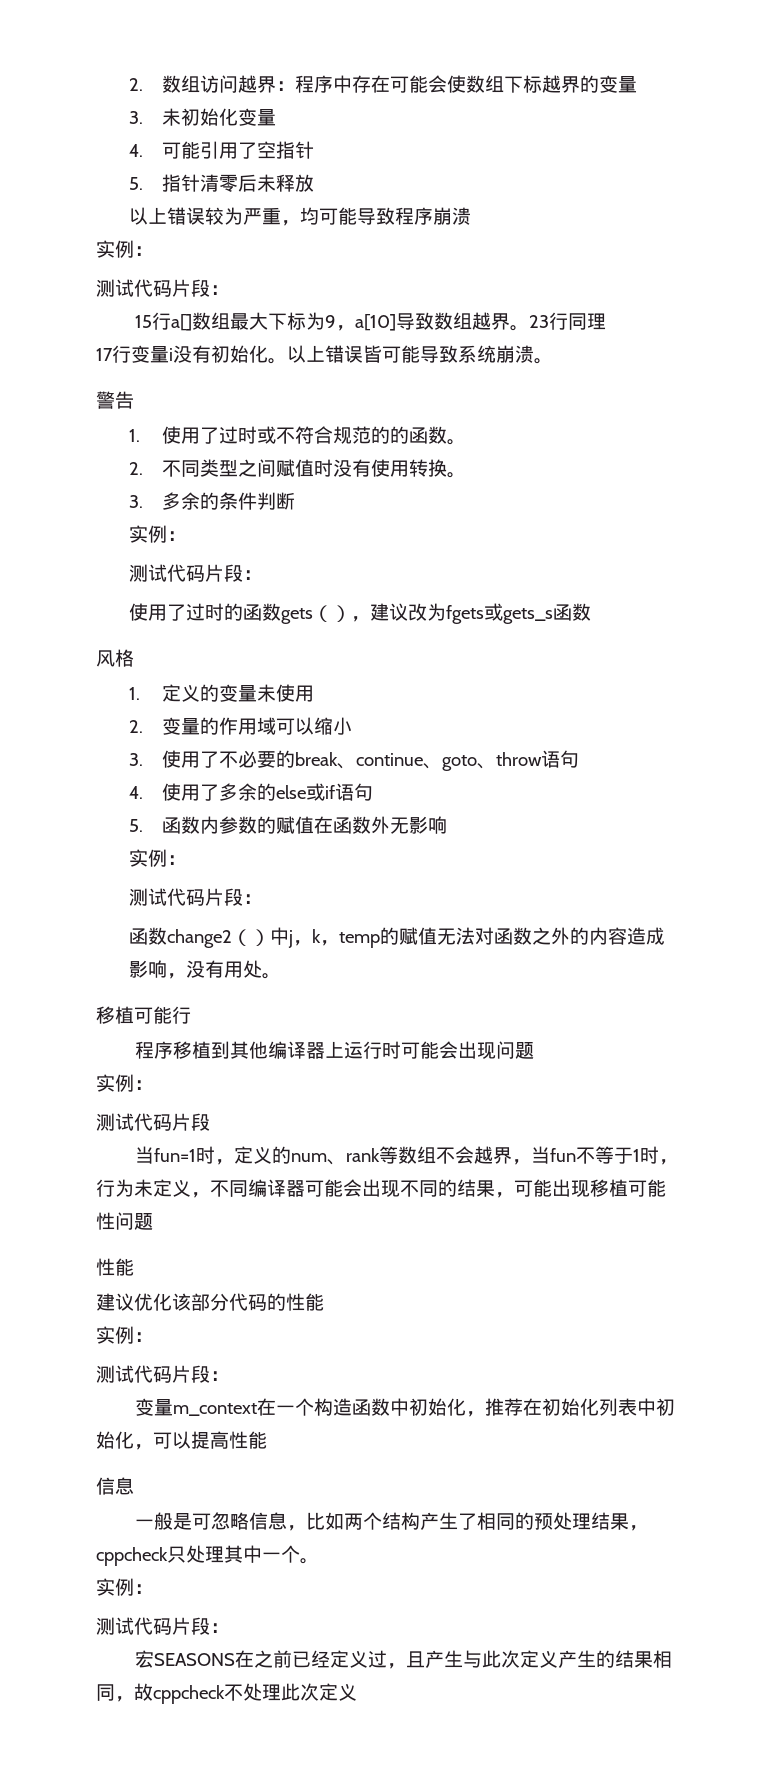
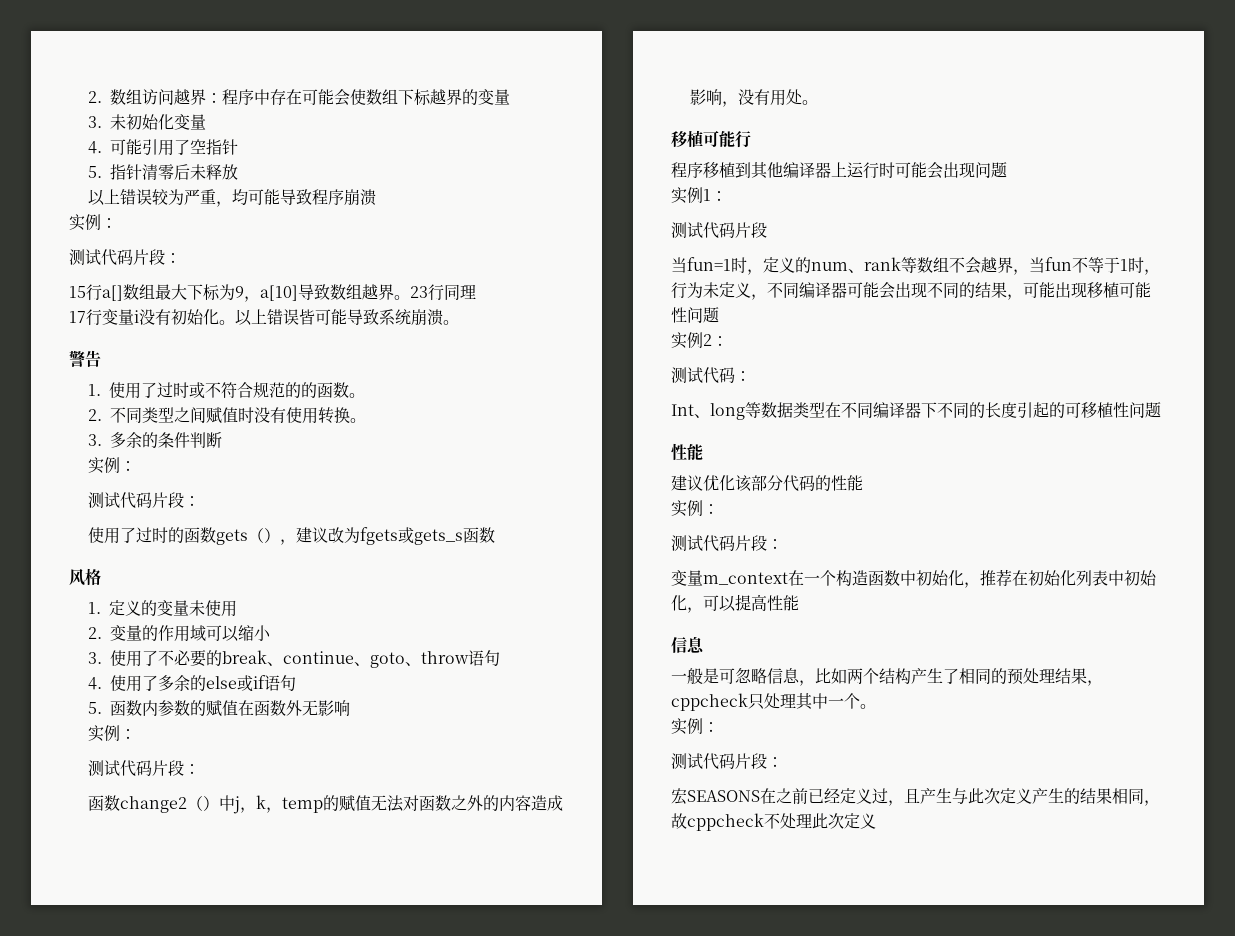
(134, 1083) none -> [703,189,711,201] 1
(153, 1221) none -> [671,332,728,349] [671,367,751,384] [671,402,1161,420] // 实例2： // 测试代码： // Int、long等数据类型在不同编译器下不同的长度引起的可移植性问题

